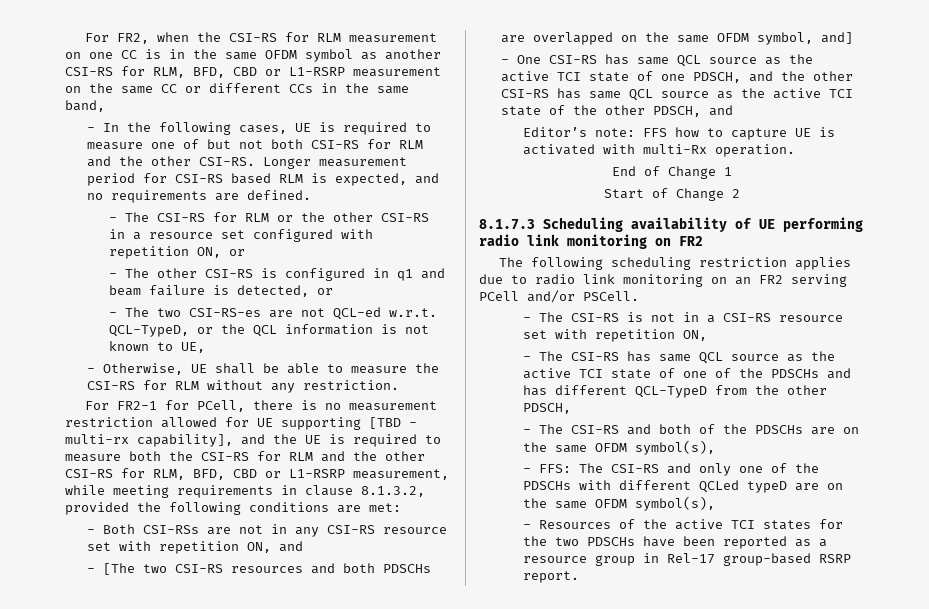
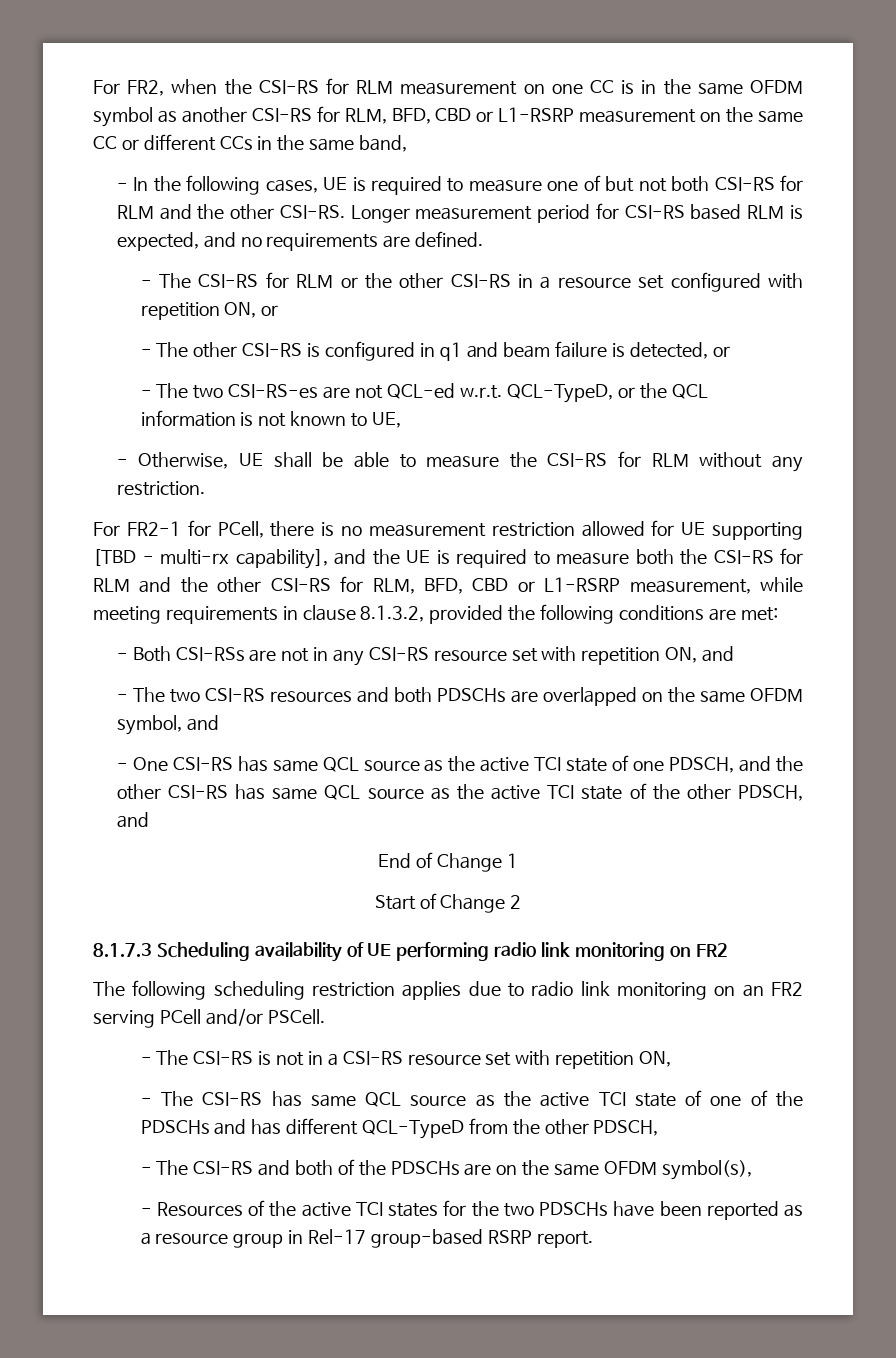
[102,563,135,575] [The -> [132,687,165,702] The
[820,32,853,44] and] -> [186,715,219,731] and
[522,127,835,140] [522,144,795,157] // Editor’s note: FFS how to capture UE is activated with multi-Rx operation. -> (149, 820) none
[522,463,819,476] [522,480,843,493] [522,496,715,511] // - FFS: The CSI-RS and only one of the PDSCHs with different QCLed typeD are on the same OFDM symbol(s), -> (752, 1170) none

